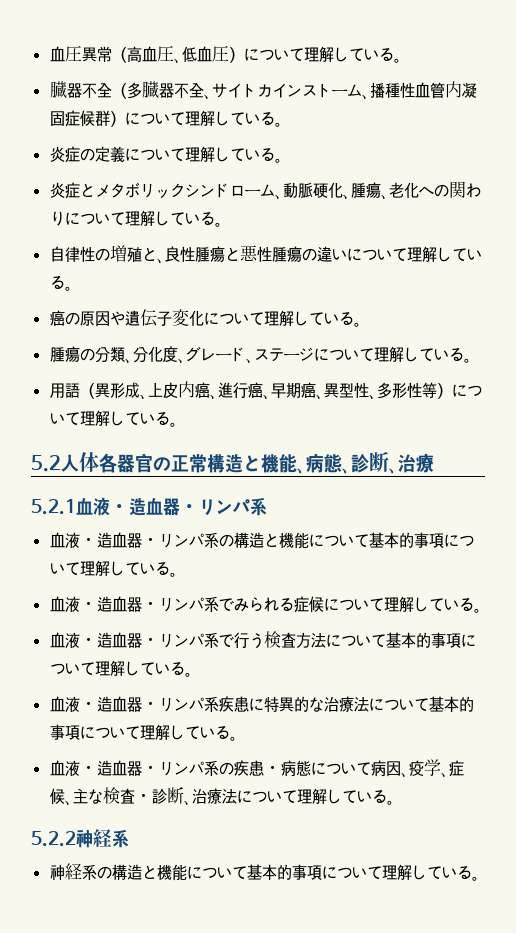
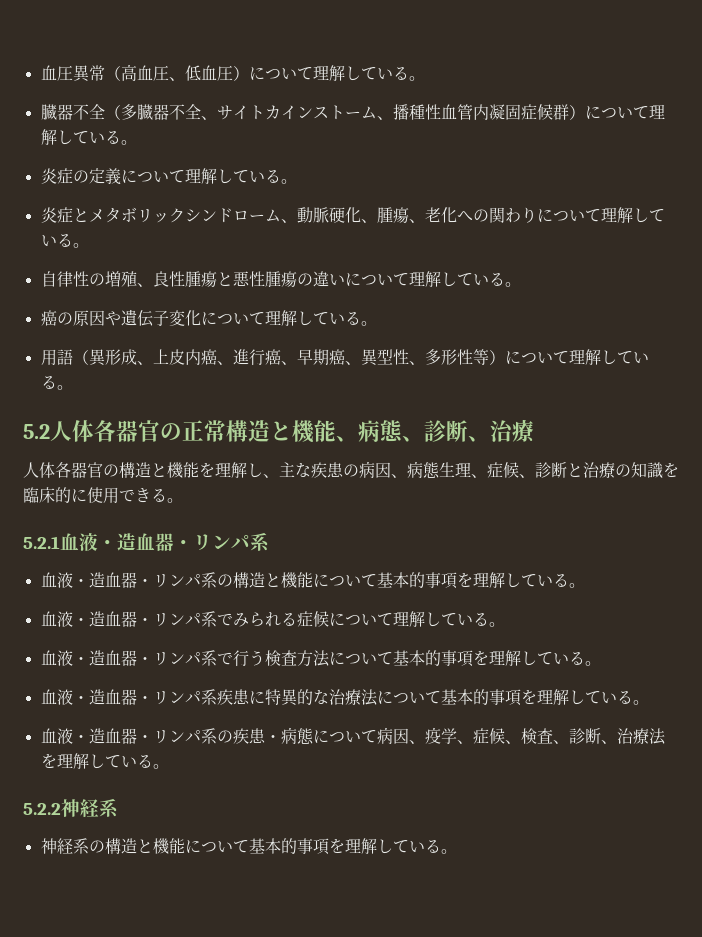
[141,247,157,261] と -> (137, 279) none
[49,346,472,364] // 腫瘍の分類、分化度、グレード、ステージについて理解している。 -> (377, 323) none
(434, 463) none -> [23,461,679,479] [23,487,183,504] // 人体各器官の構造と機能を理解し、主な疾患の病因、病態生理、症候、診断と治療の知識を臨床的に使用できる。
[443,534,474,547] [49,562,80,576] について -> [456,572,473,588] を
[460,634,476,647] [49,662,95,676] について -> [472,650,489,666] を
[79,726,140,740] について -> [520,689,537,705] を
[72,787,152,804] 主な検査・ -> [520,728,569,744] 検査、
[236,790,297,804] について -> [40,753,57,769] を
[321,866,382,880] について -> [328,838,345,854] を

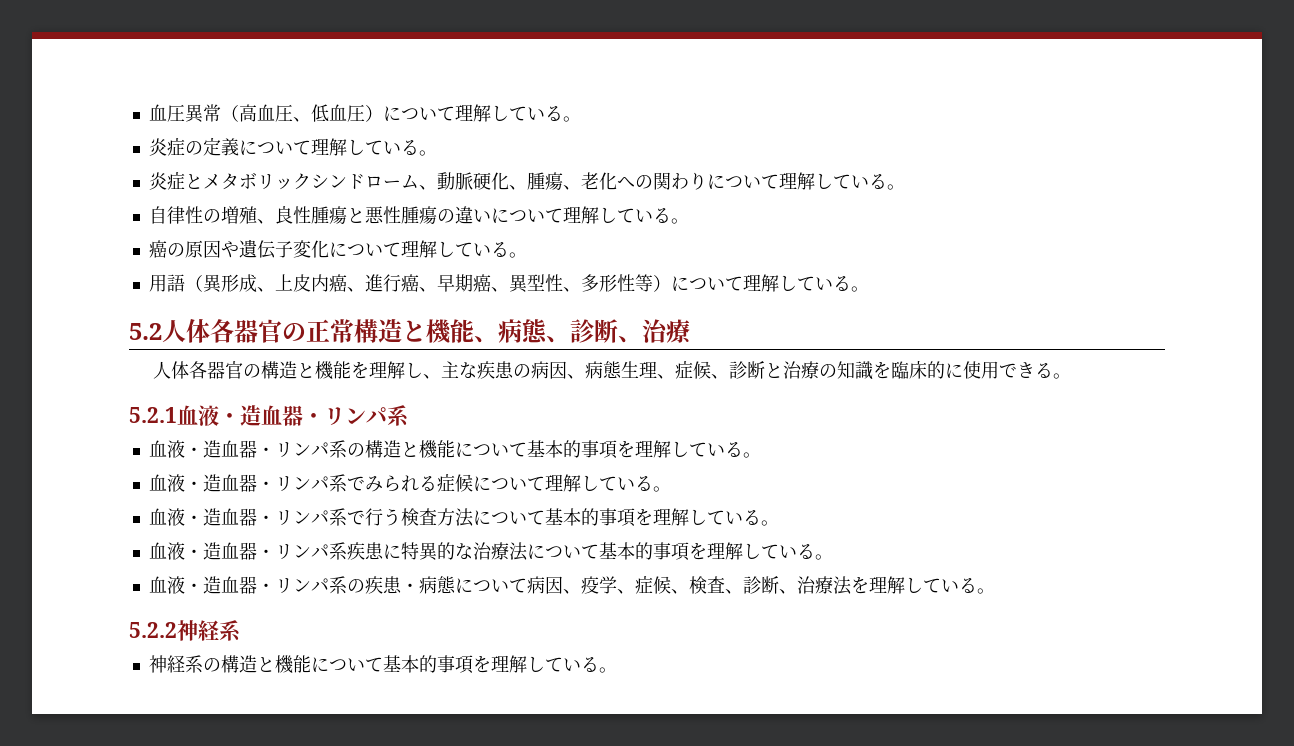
[40,104,665,120] [40,129,137,145] // 臓器不全（多臓器不全、サイトカインストーム、播種性血管内凝固症候群）について理解している。 -> (581, 119) none

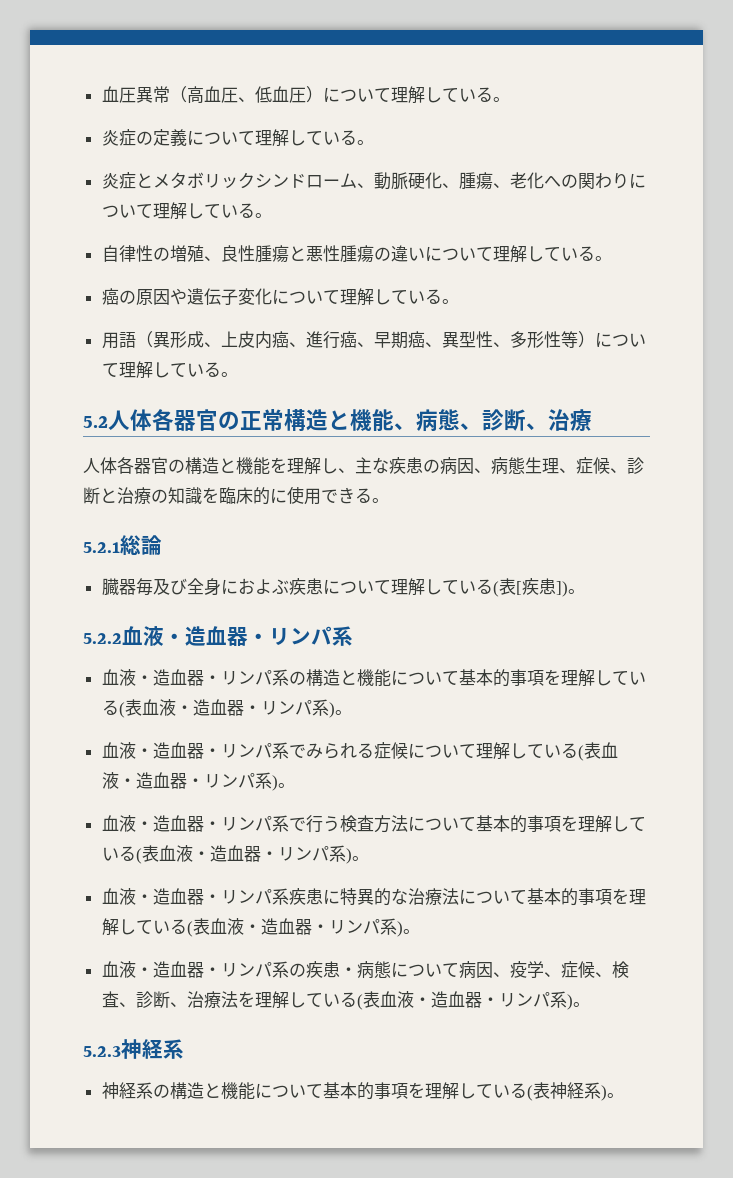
(177, 415) none -> [120,535,162,555] [101,578,585,597] [83,633,122,644] 総論 // 臓器毎及び全身におよぶ疾患について理解している(表[疾患])。 // 5.2.2
(743, 449) none -> [118,699,335,718] (表血液・造血器・リンパ系)
(653, 483) none -> [577,742,618,761] [101,772,278,791] (表血液・造血器・リンパ系)
(761, 517) none -> [135,845,352,864] (表血液・造血器・リンパ系)
(815, 551) none -> [186,918,403,937] (表血液・造血器・リンパ系)
[976,588,995,594] [129,622,177,638] 。 // 5.2.2 -> [356,991,590,1010] [83,1046,121,1057] (表血液・造血器・リンパ系)。 // 5.2.3
(599, 664) none -> [526,1082,607,1101] (表神経系)

